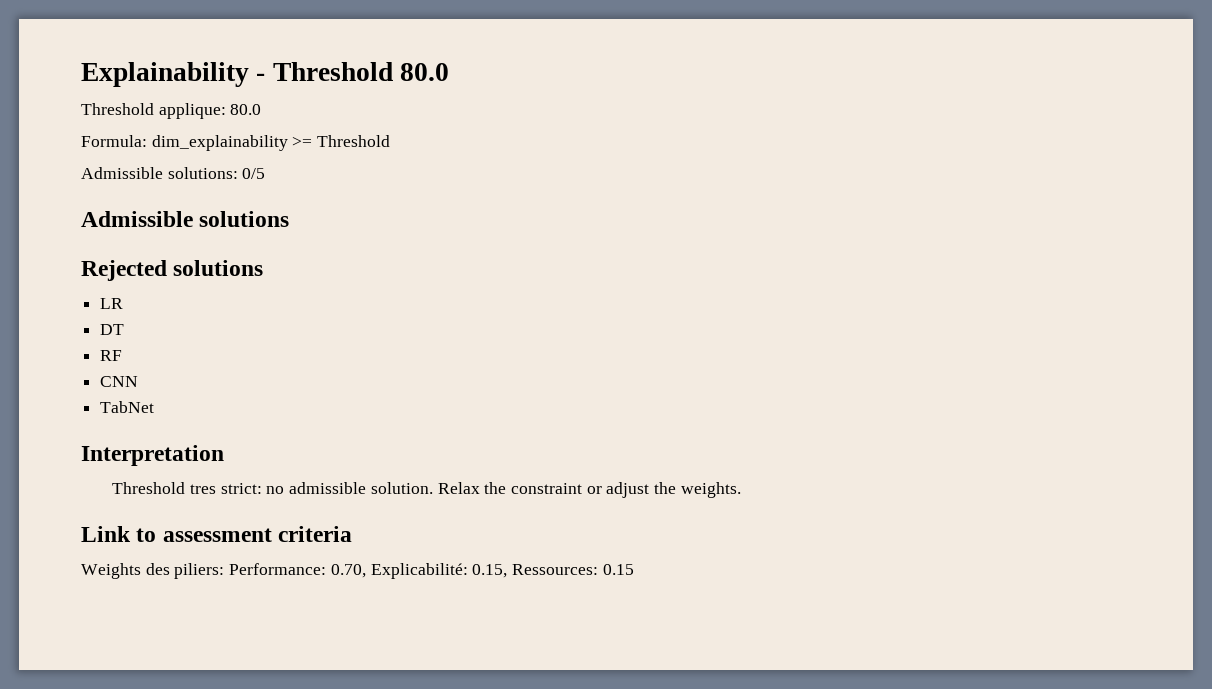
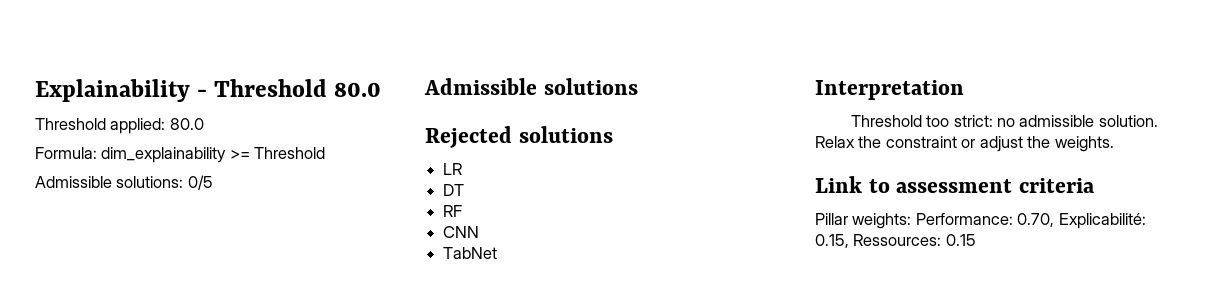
[158,103,226,119] applique: -> [110,118,166,134] applied:
[189,484,216,494] tres -> [926,115,950,127] too
[81,563,225,579] Weights des piliers: -> [815,213,912,229] Pillar weights:

